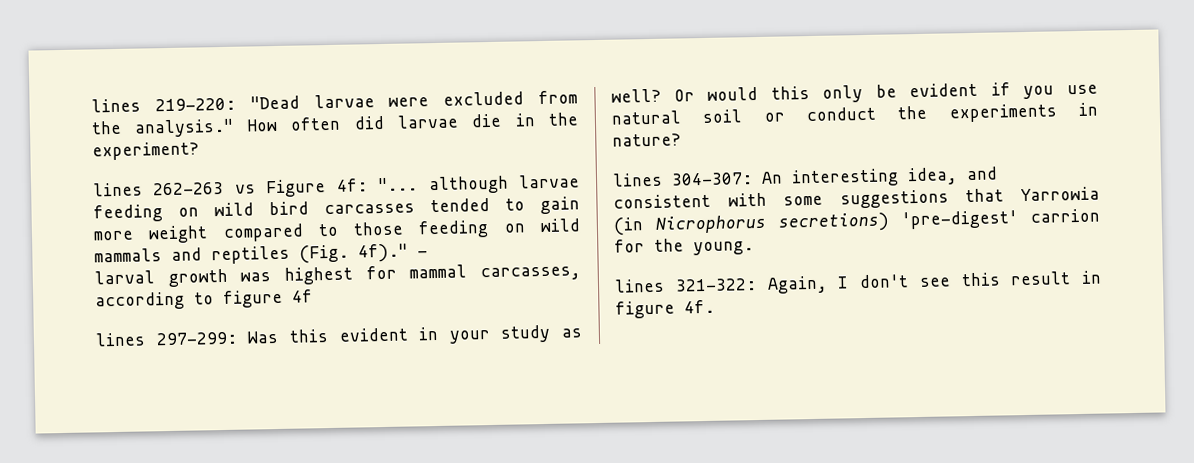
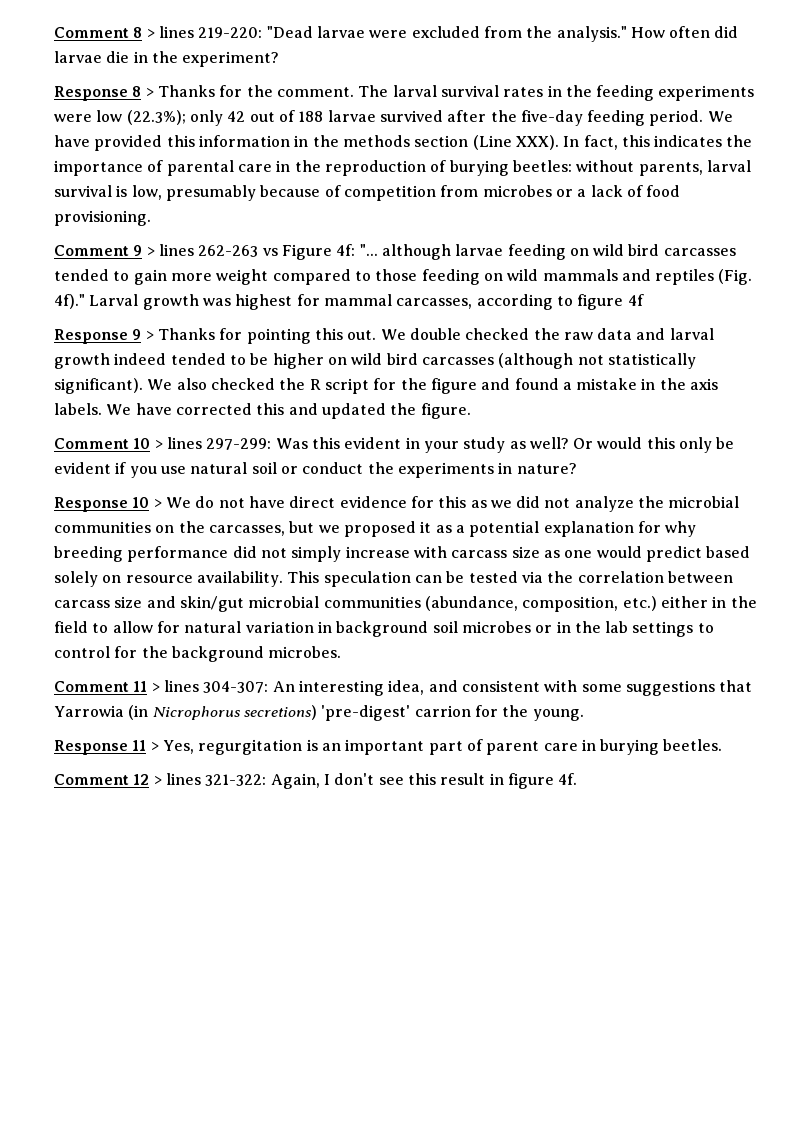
(91, 105) none -> [54,27,155,38] Comment 8 >
(199, 151) none -> [54,85,755,101] [54,110,733,126] [54,135,753,151] [54,160,751,176] [54,185,681,201] [54,210,151,226] [54,245,155,256] Response 8 > Thanks for the comment. The larval survival rates in the feeding experiments were low (22.3%); only 42 out of 188 larvae survived after the five-day feeding period. We have provided this information in the methods section (Line XXX). In fact, this indicates the importance of parental care in the reproduction of burying beetles: without parents, larval survival is low, presumably because of competition from microbes or a lack of food provisioning. // Comment 9 >
[417,250,428,257] [94,270,155,285] - // larval -> [89,294,139,306] Larval
(313, 296) none -> [54,328,714,344] [54,353,696,369] [54,378,719,394] [54,403,471,419] [54,438,163,449] Response 9 > Thanks for pointing this out. We double checked the raw data and larval growth indeed tended to be higher on wild bird carcasses (although not statistically significant). We also checked the R script for the figure and found a mistake in the axis labels. We have corrected this and updated the figure. // Comment 10 >
(681, 140) none -> [54,496,740,512] [54,521,697,537] [54,546,751,562] [54,571,733,587] [54,596,757,612] [54,621,714,637] [54,646,342,662] [54,681,160,692] Response 10 > We do not have direct evidence for this as we did not analyze the microbial communities on the carcasses, but we proposed it as a potential explanation for why breeding performance did not simply increase with carcass size as one would predict based solely on resource availability. This speculation can be tested via the correlation between carcass size and skin/gut microbial communities (abundance, composition, etc.) either in the field to allow for natural variation in background soil microbes or in the lab settings to control for the background microbes. // Comment 11 >
(754, 248) none -> [54,739,723,755] [54,774,162,785] Response 11 > Yes, regurgitation is an important part of parent care in burying beetles. // Comment 12 >

